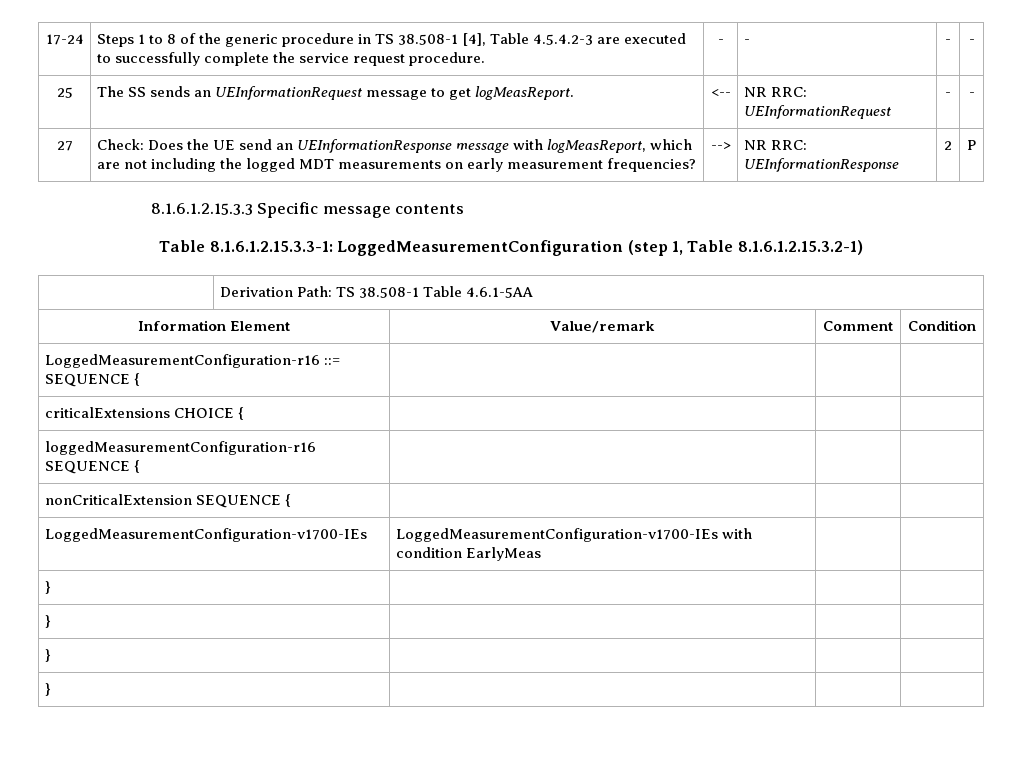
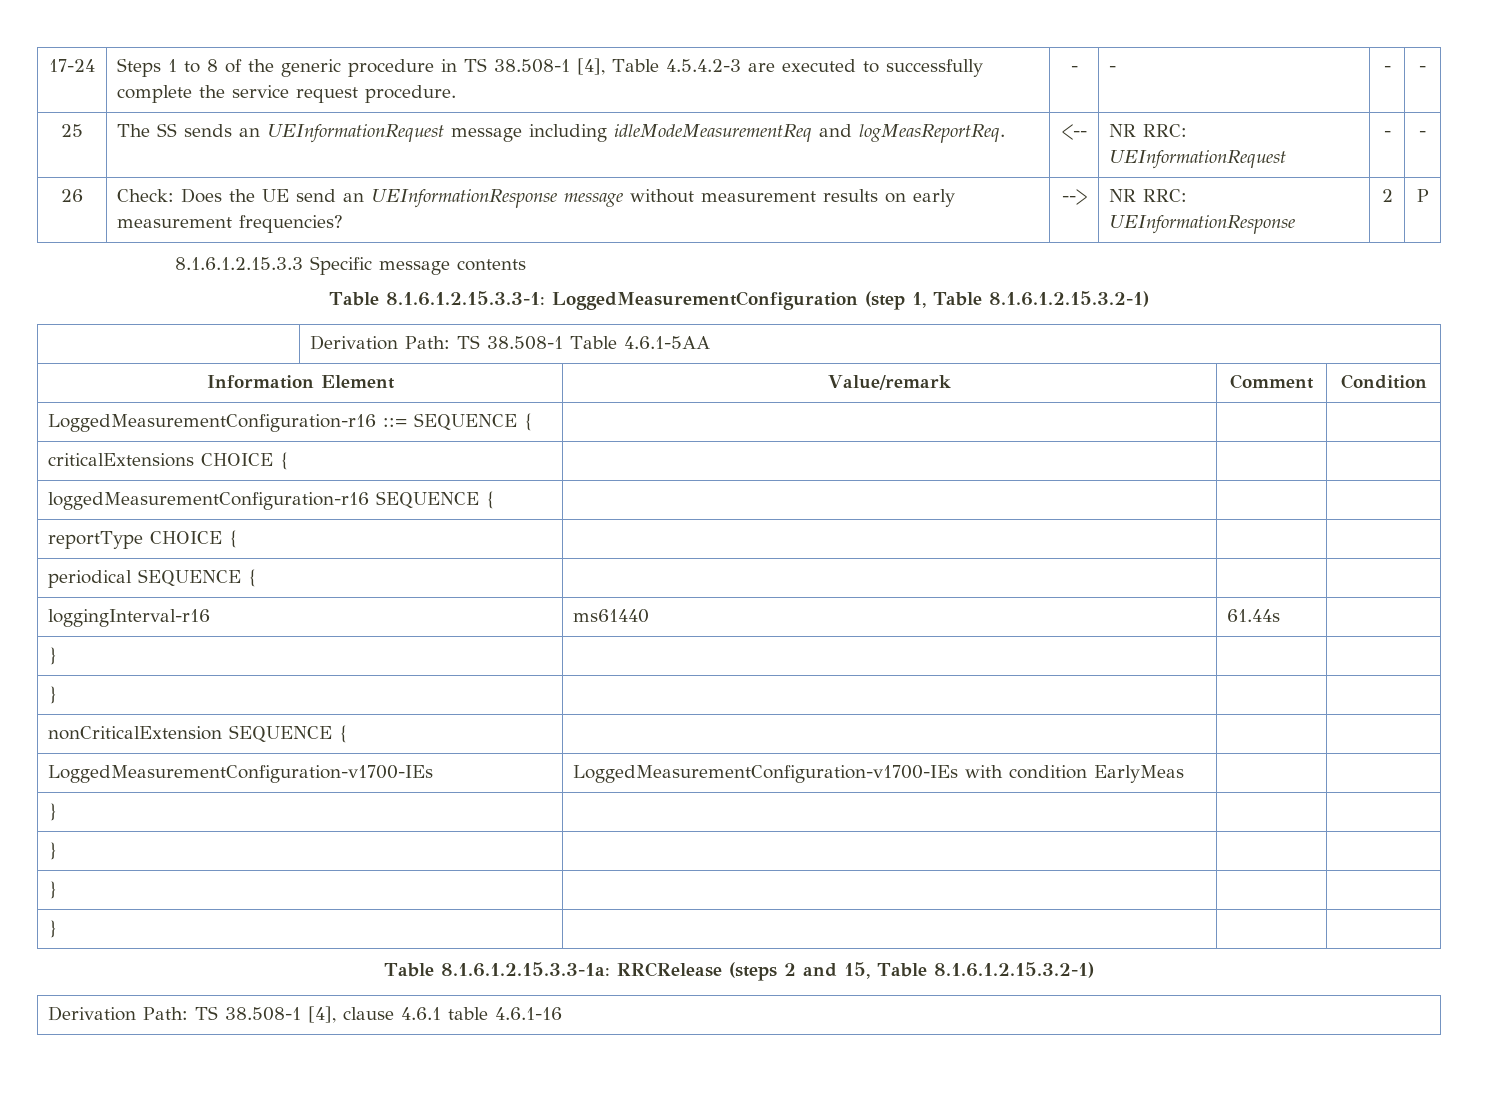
[431,86,575,100] to get logMeasReport. -> [529,124,1006,143] including idleModeMeasurementReq and logMeasReportReq.
[56,141,73,151] 27 -> [61,189,83,202] 26
[513,139,693,153] [96,158,442,172] with logMeasReport, which are not including the logged MDT measurements -> [630,189,879,203] without measurement results
(141, 466) none -> [48,530,240,549] [48,569,259,588] [48,609,211,627] [573,609,650,623] [1227,609,1281,622] [48,647,59,665] [48,686,59,704] // reportType CHOICE { | | | // periodical SEQUENCE { | | | // loggingInterval-r16 | ms61440 | 61.44s | // } | | | // } | | |
(51, 689) none -> [384,962,1094,981] [48,1006,563,1023] // Table 8.1.6.1.2.15.3.3-1a: RRCRelease (steps 2 and 15, Table 8.1.6.1.2.15.3.2-1) // Derivation Path: TS 38.508-1 [4], clause 4.6.1 table 4.6.1-16

